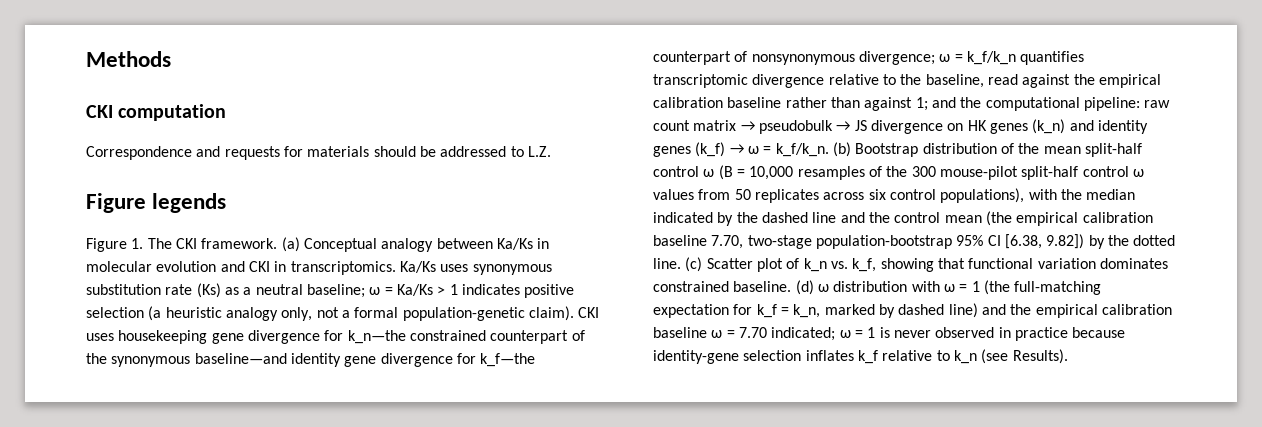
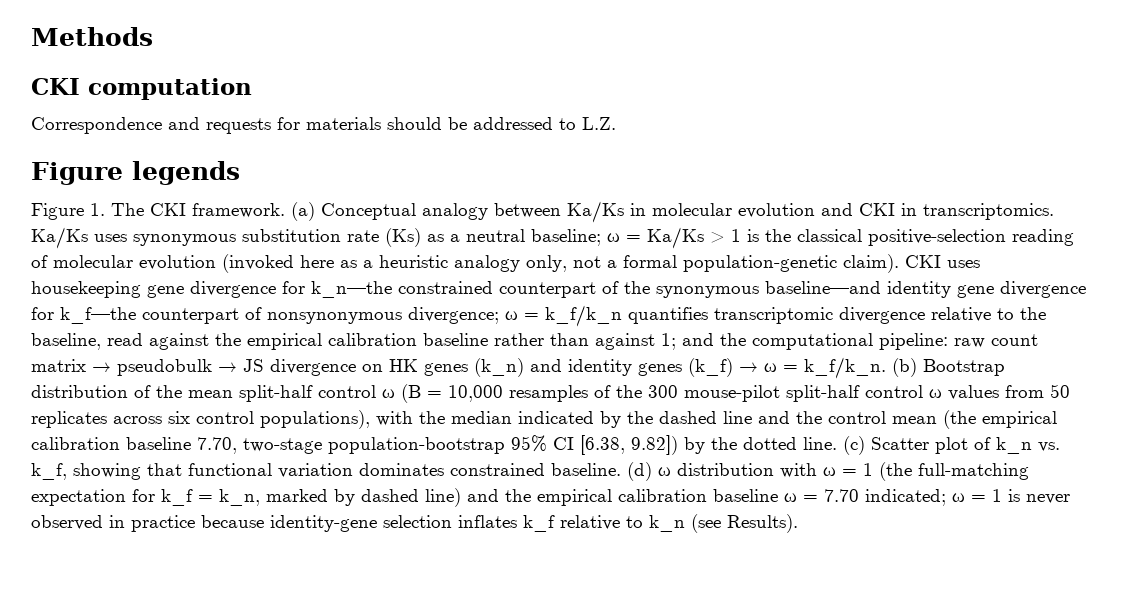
[461,284,575,298] [86,306,162,321] indicates positive selection (a -> [747,229,1074,246] [31,254,373,273] is the classical positive-selection reading of molecular evolution (invoked here as a

